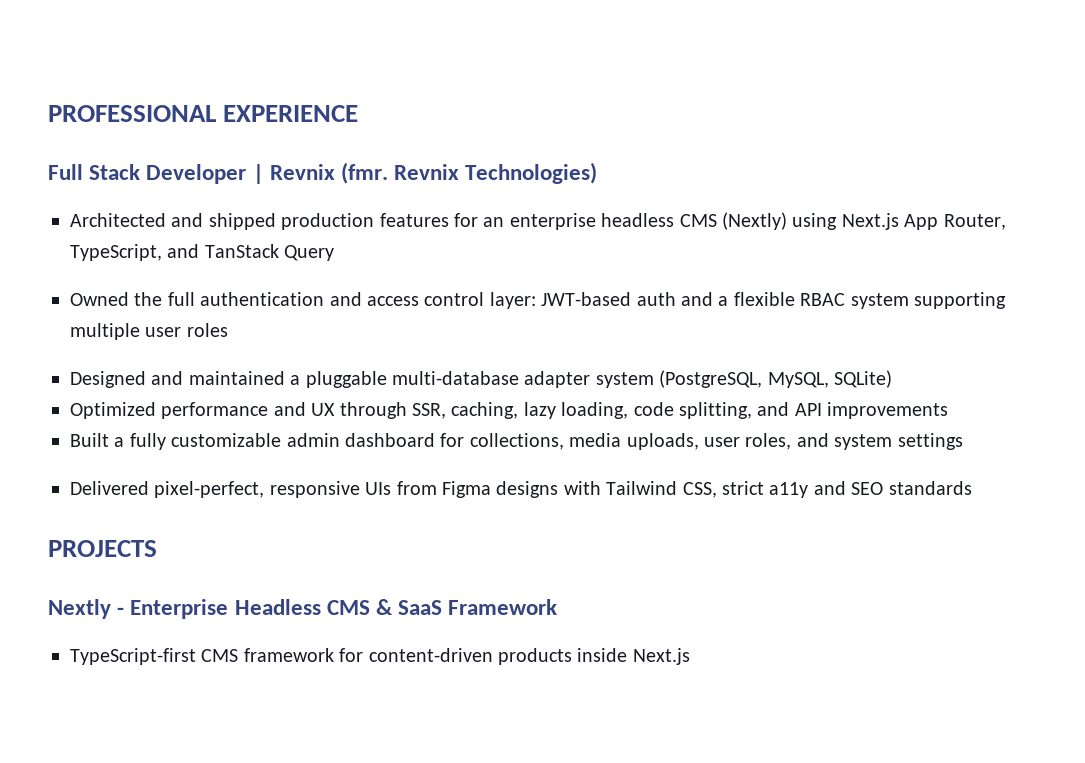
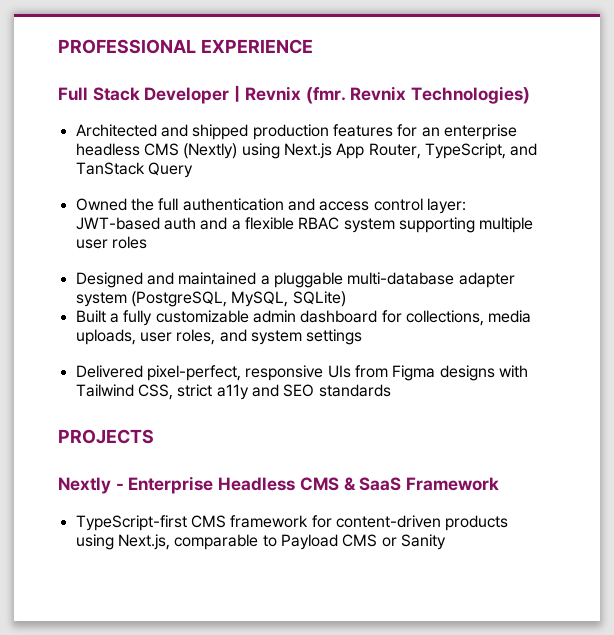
[70,402,949,419] // Optimized performance and UX through SSR, caching, lazy loading, code splitting, and API improvements -> (346, 299) none
[577,648,690,665] inside Next.js -> [75,534,446,550] using Next.js, comparable to Payload CMS or Sanity

